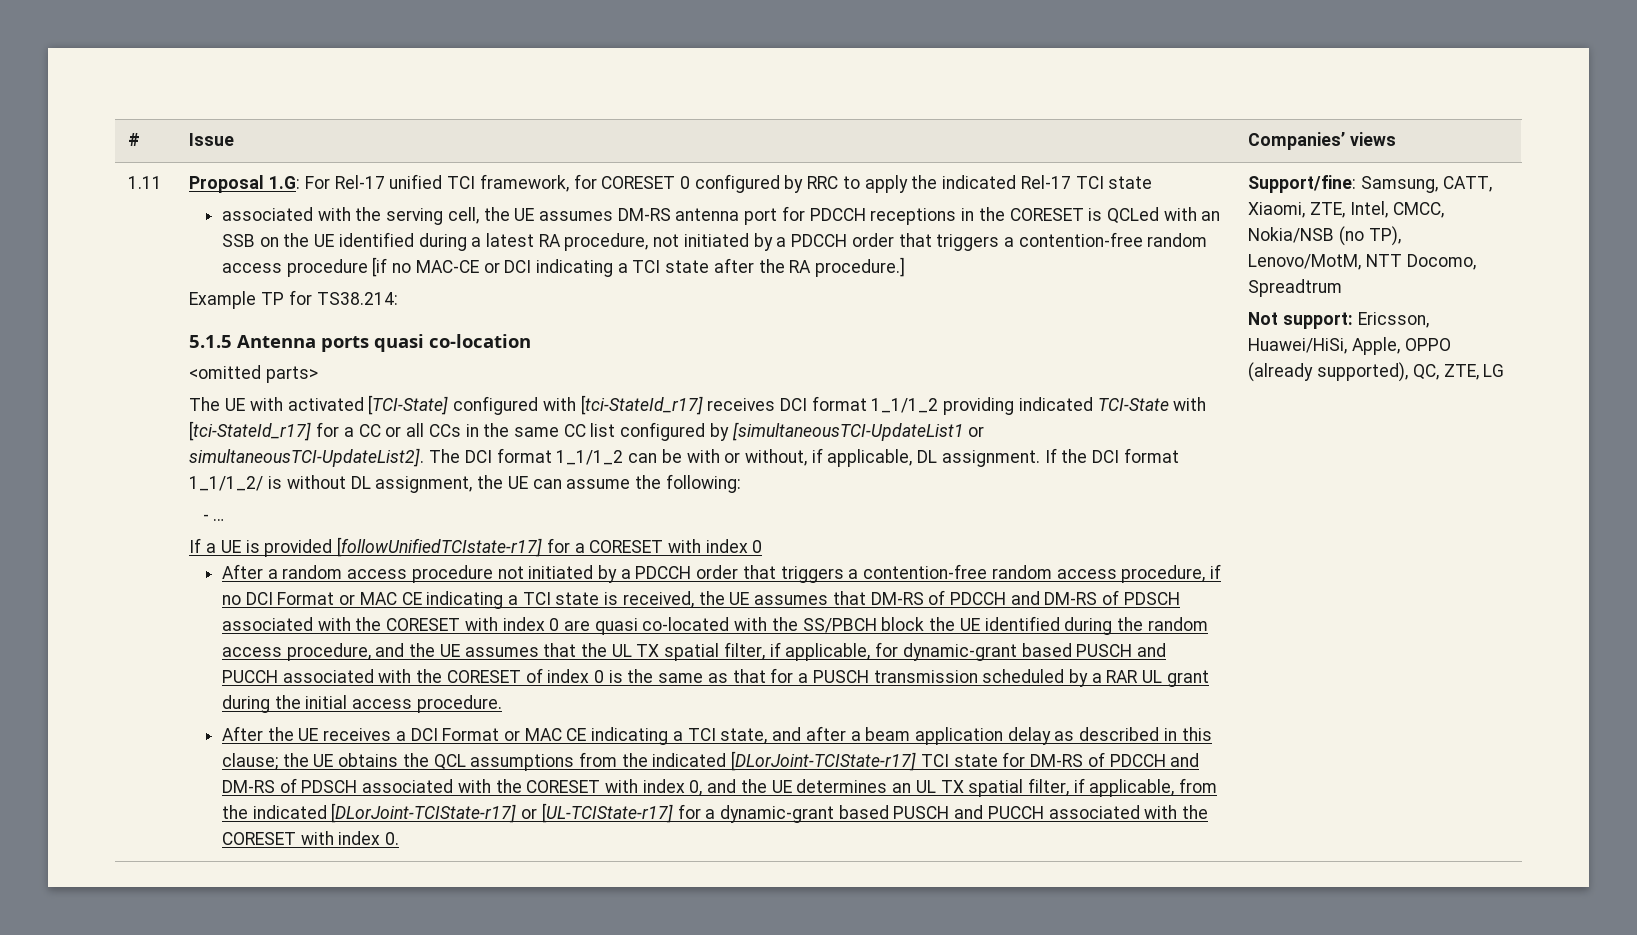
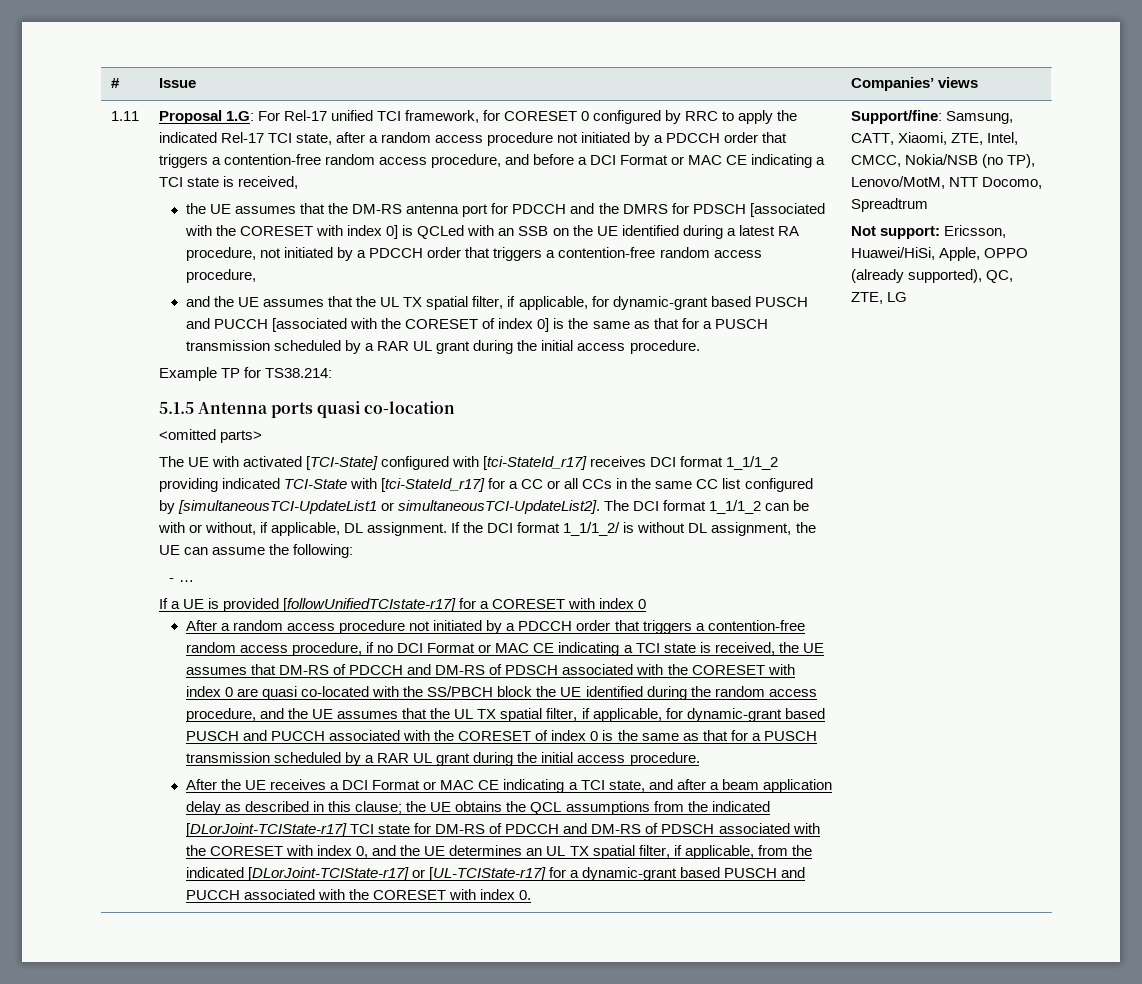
[1108,176,1153,189] [221,207,613,225] state // associated with the serving cell, the UE assumes -> [295,132,788,146] [158,154,826,168] [158,176,298,189] [185,203,349,214] state, after a random access procedure not initiated by a PDCCH order that triggers a contention-free random access procedure, and before a DCI Format or MAC CE indicating a TCI state is received, // the UE assumes that the
[870,207,1084,225] receptions in the CORESET -> [570,203,825,217] [184,225,399,239] and the DMRS for PDSCH [associated with the CORESET with index 0]
[286,257,906,277] procedure [if no MAC-CE or DCI indicating a TCI state after the RA procedure.] -> [185,269,256,283] [185,296,808,310] [185,318,768,332] [185,340,700,354] procedure, // and the UE assumes that the UL TX spatial filter, if applicable, for dynamic-grant based PUSCH and PUCCH [associated with the CORESET of index 0] is the same as that for a PUSCH transmission scheduled by a RAR UL grant during the initial access procedure.

